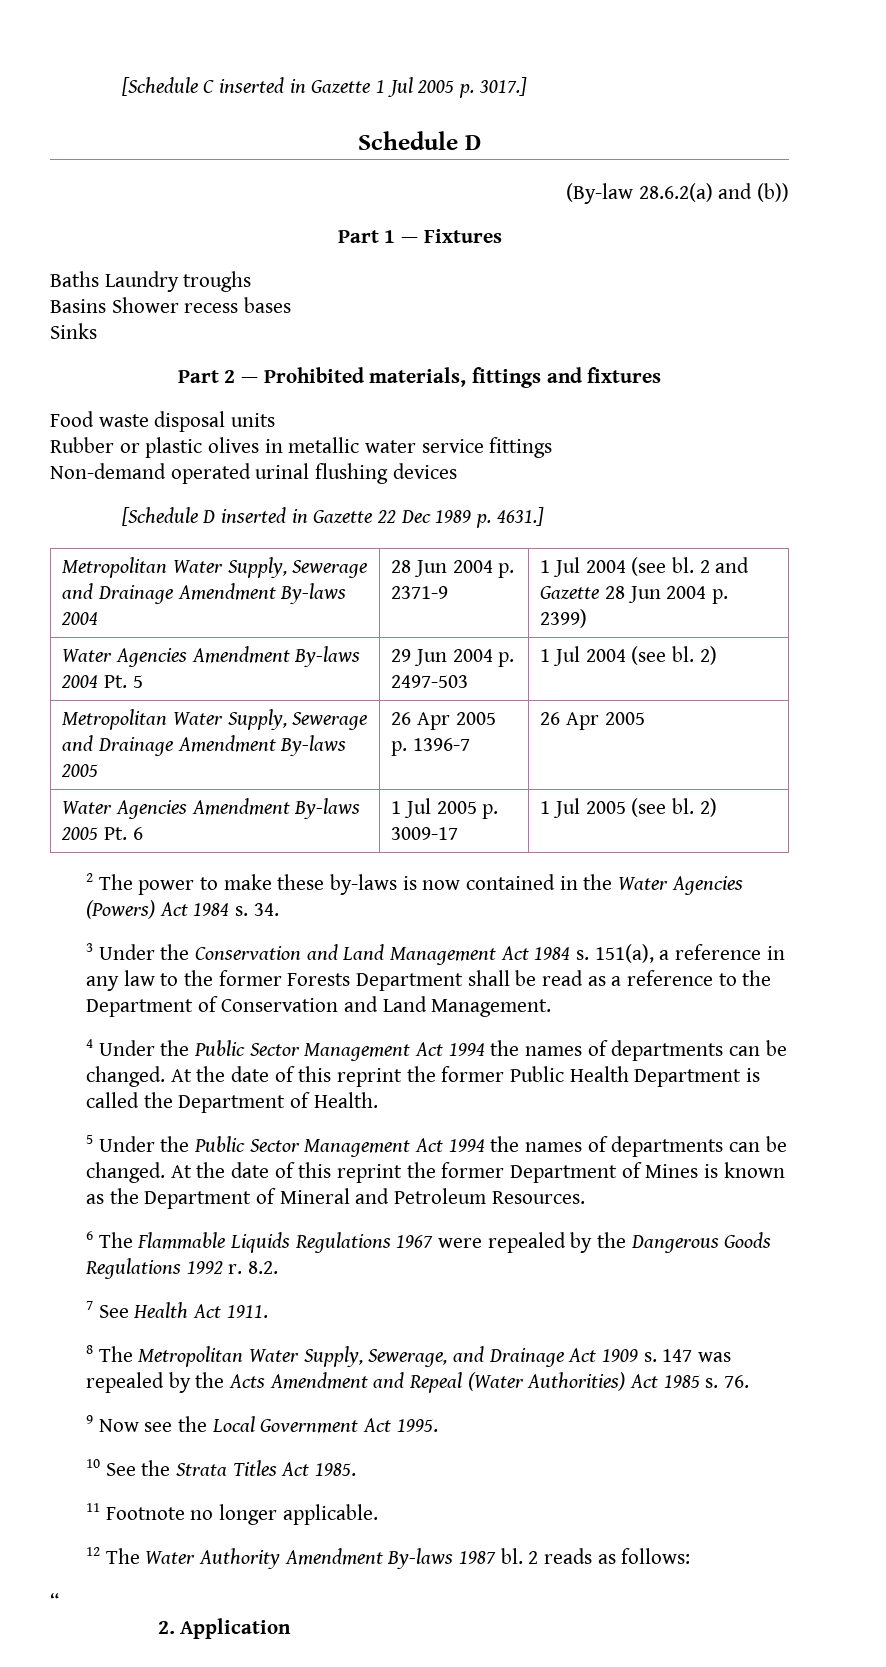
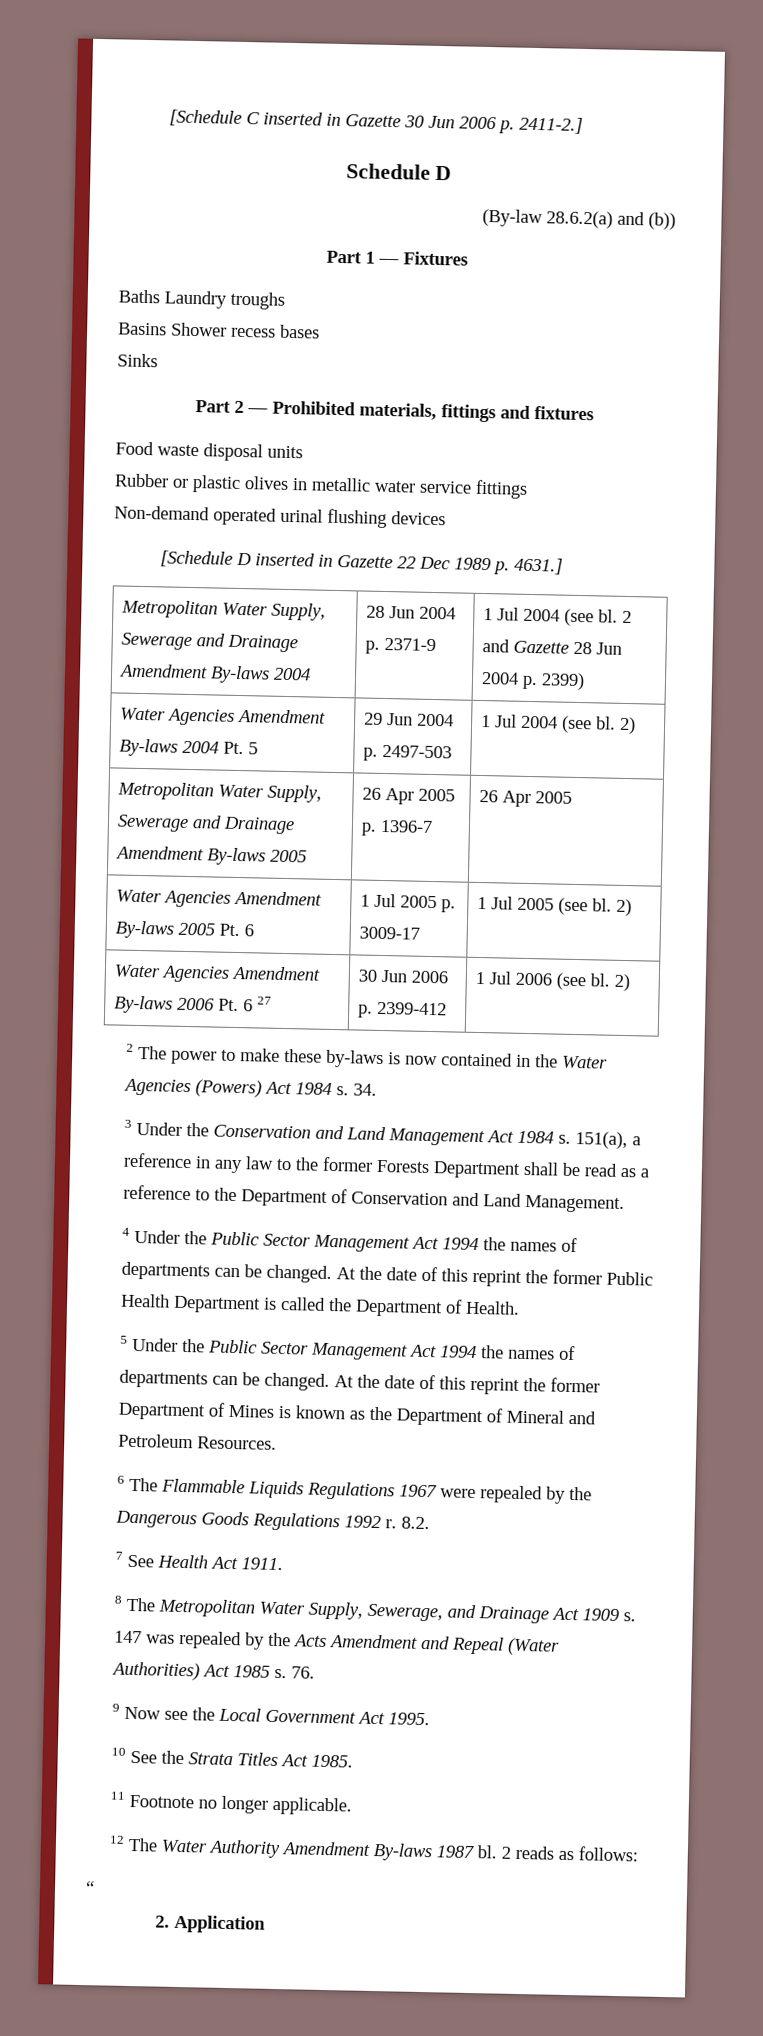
[376,77,527,98] 1 Jul 2005 p. 3017.] -> [403,115,583,134] 30 Jun 2006 p. 2411-2.]
(717, 807) none -> [113,964,321,983] [113,995,272,1014] [357,969,448,984] [357,1001,447,1018] [474,971,630,992] // Water Agencies Amendment By-laws 2006 Pt. 6 27 | 30 Jun 2006 p. 2399-412 | 1 Jul 2006 (see bl. 2)

